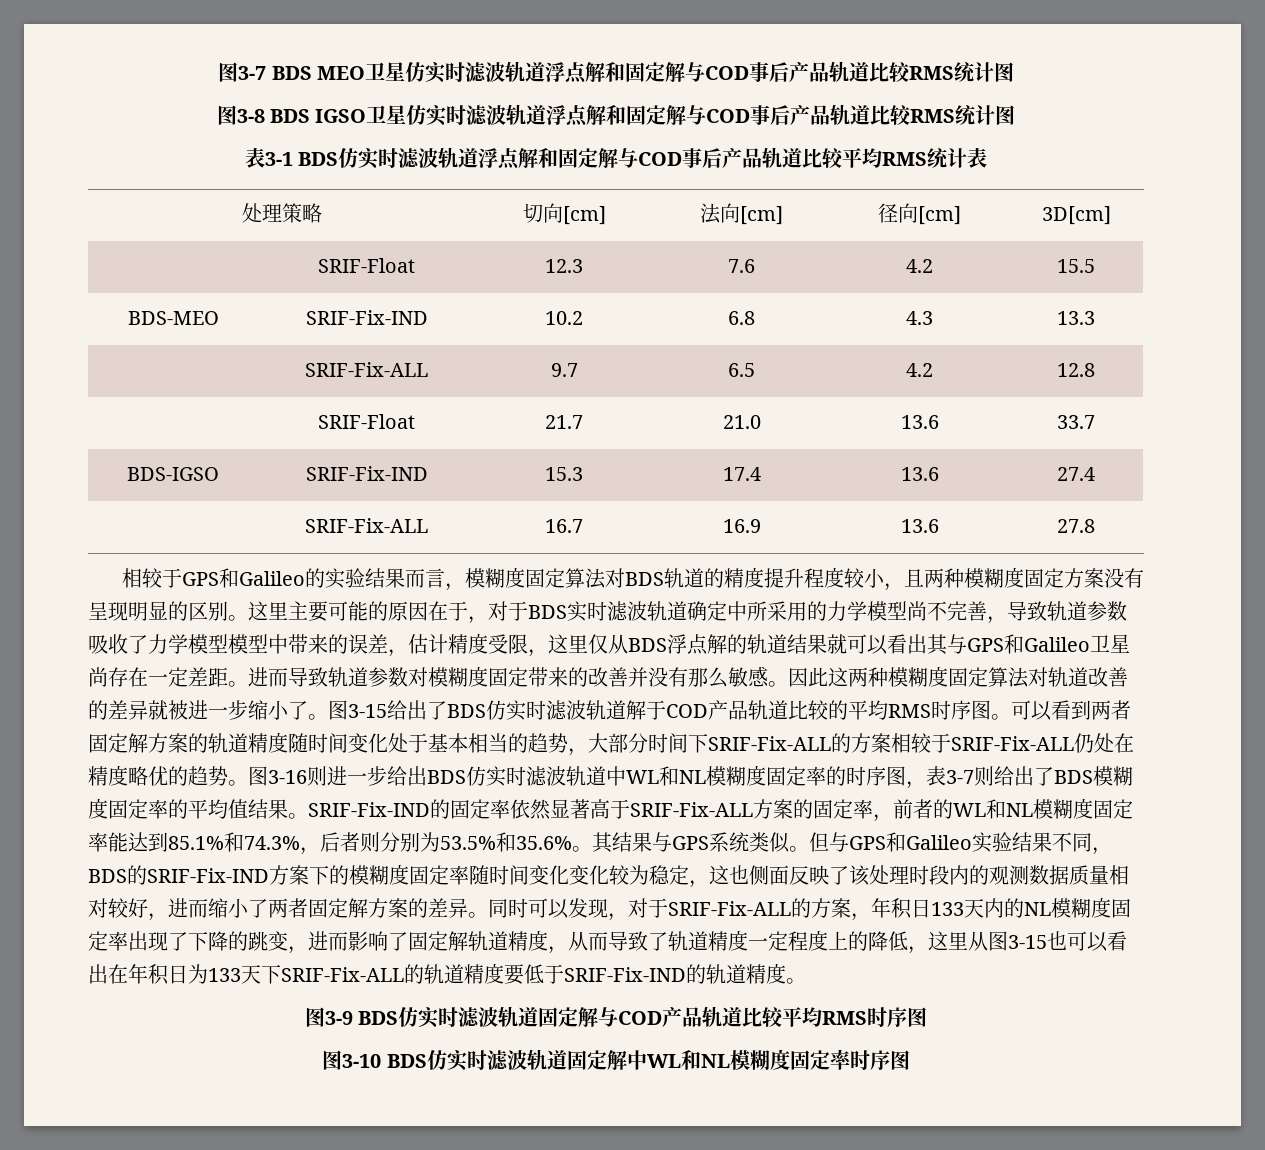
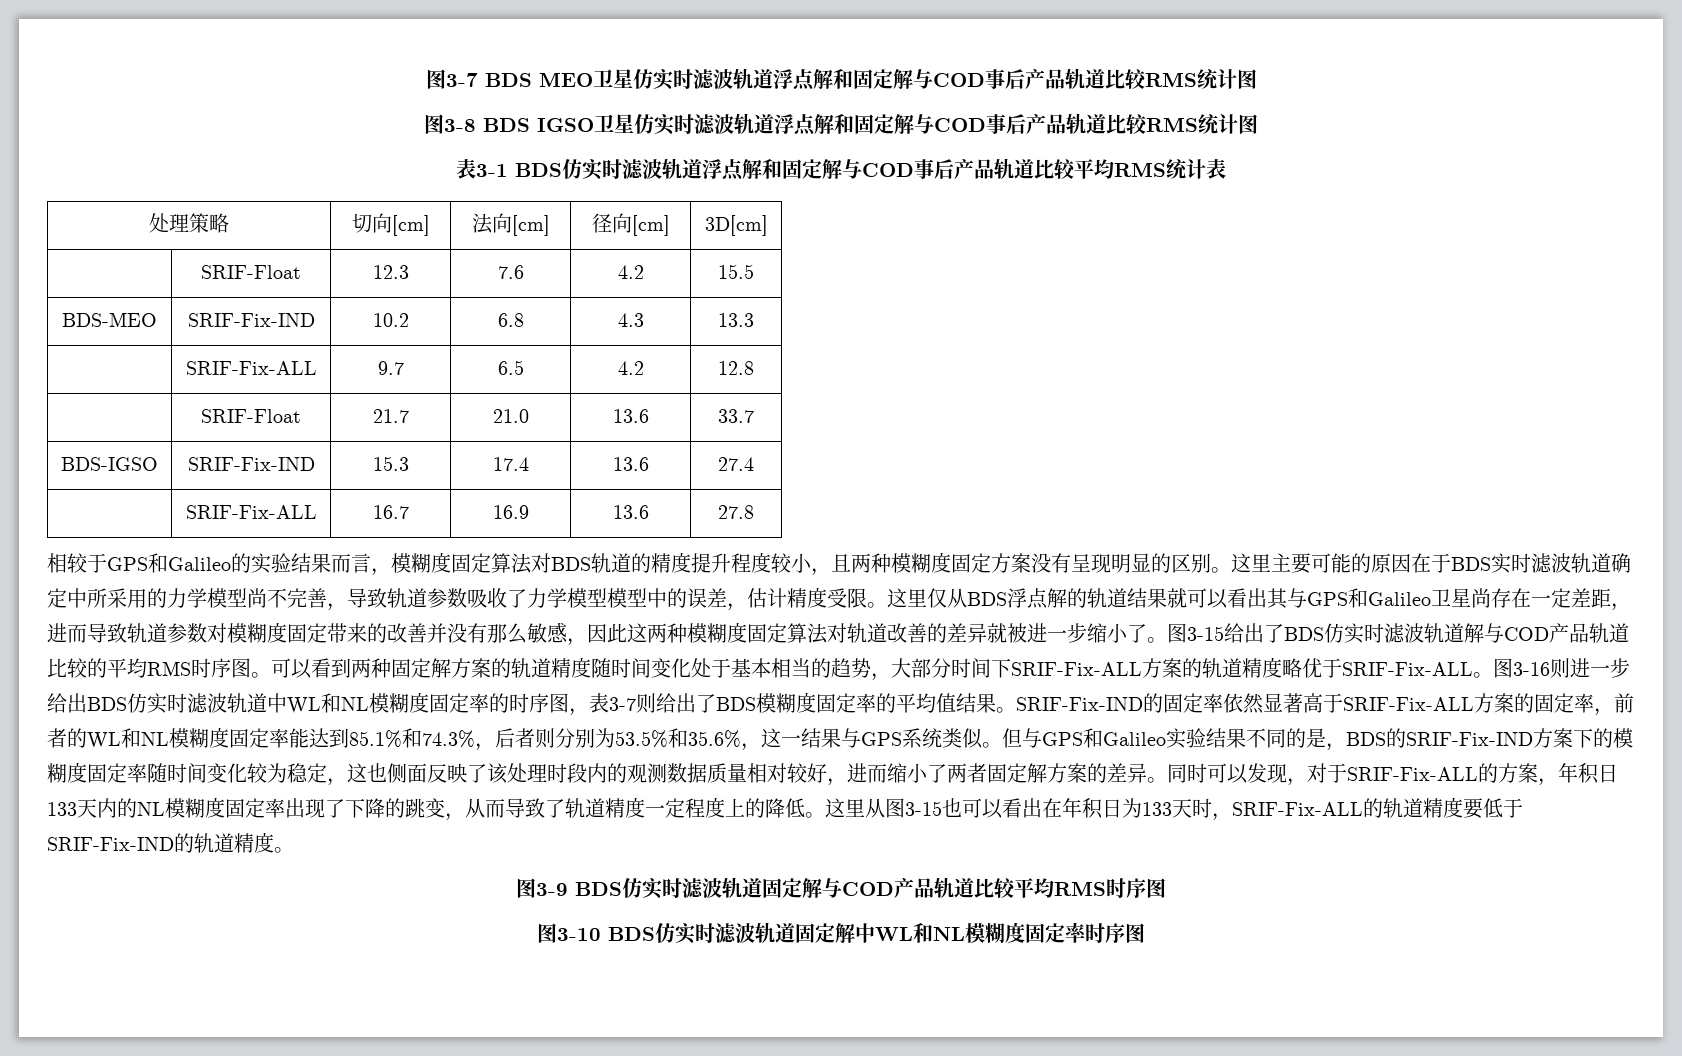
[468,601,528,624] ，对于 -> (1451, 563) none
[288,634,328,654] 带来 -> (667, 598) none
[528,649,548,657] ， -> [867,602,887,608] 。
[228,681,248,687] 。 -> [1611,603,1631,611] ，
[768,681,788,687] 。 -> [567,638,587,646] ，
[646,700,666,720] 于 -> [1484,623,1504,643] 与
[1111,700,1131,720] 者 -> [371,658,391,678] 种
[831,733,1134,753] 的方案相较于SRIF-Fix-ALL仍处在 -> [1142,658,1242,678] 方案的轨道
[168,766,228,786] 的趋势 -> [1322,658,1473,678] 于SRIF-Fix-ALL
[572,832,613,853] 。其 -> [741,728,801,751] ，这一
(1092, 842) none -> [1286,728,1326,748] 的是
[569,865,609,885] 变化 -> (247, 773) none
[308,930,568,954] 进而影响了固定解轨道精度， -> (465, 817) none
[908,946,928,954] ， -> [805,812,825,818] 。
[261,964,281,984] 下 -> [1192,798,1232,821] 时，

